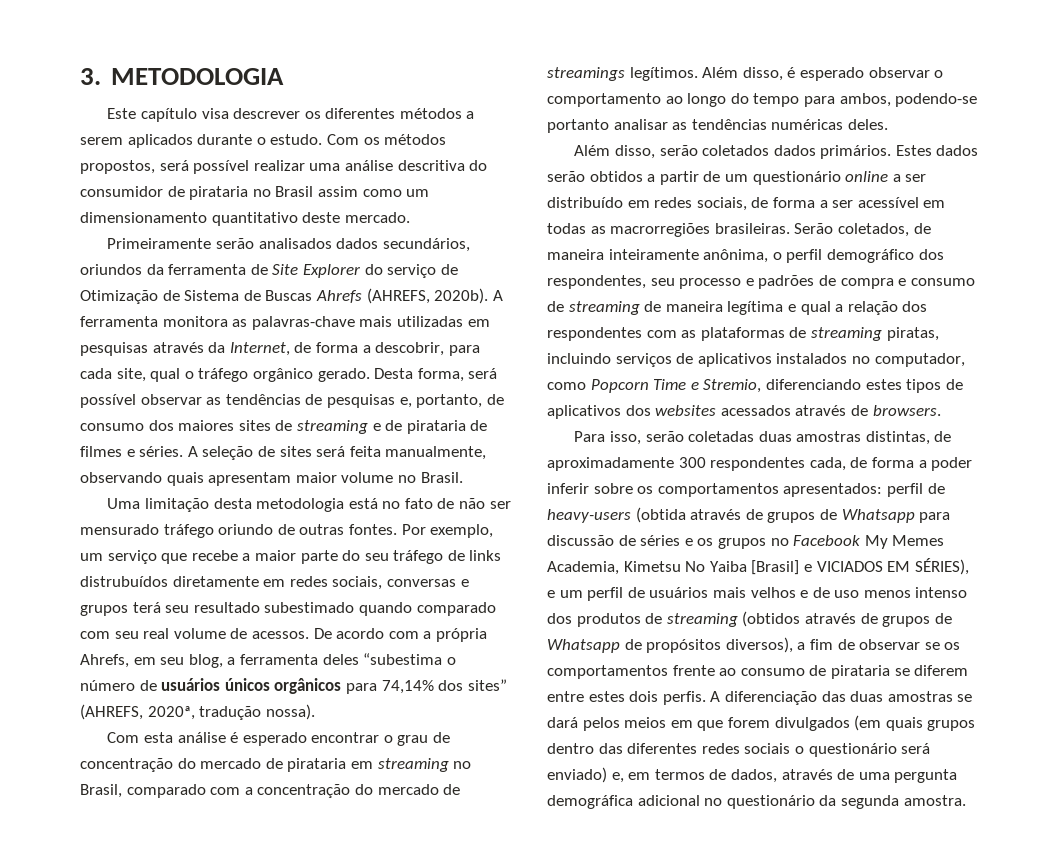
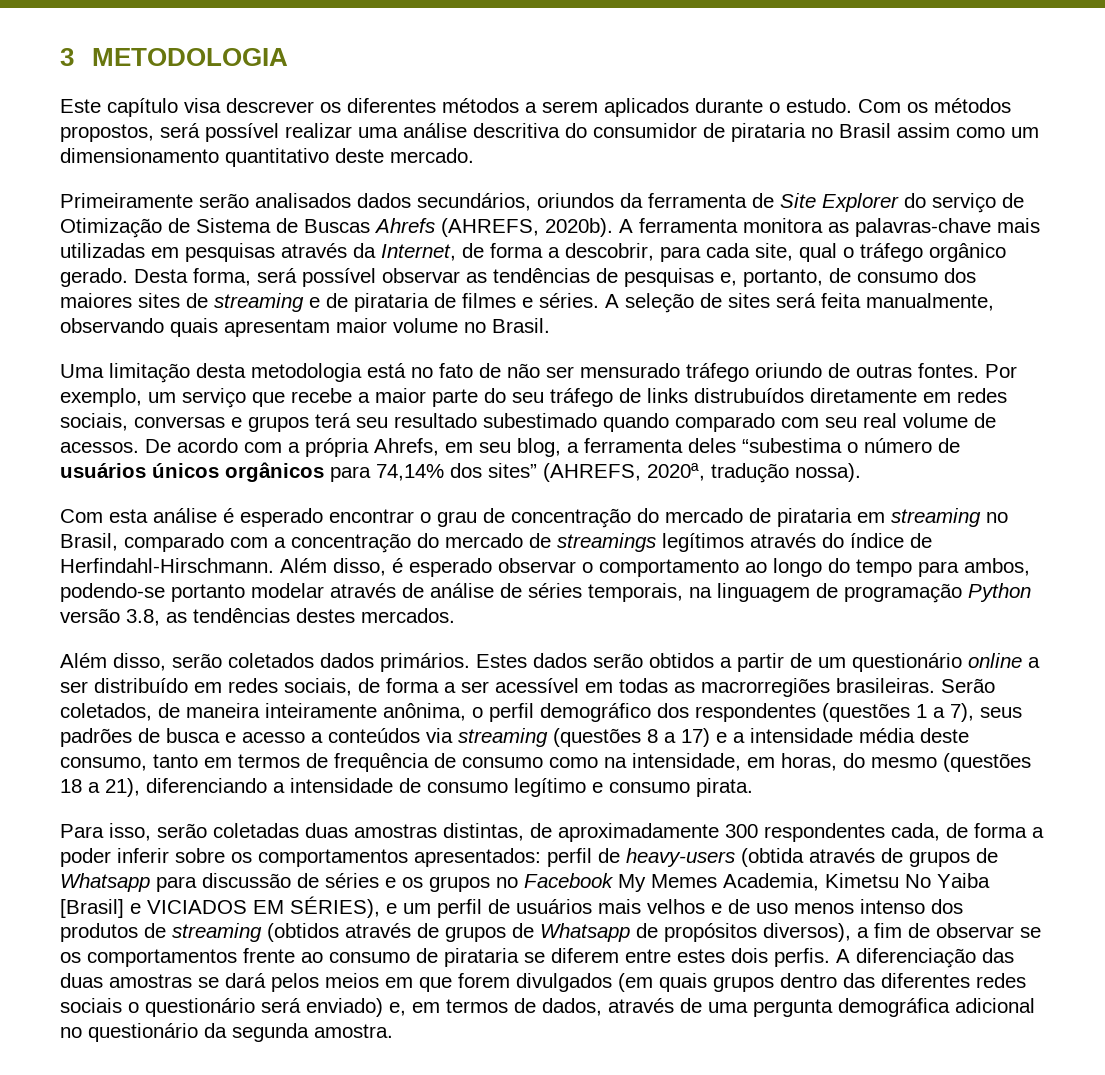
[80,68,101,85] 3. -> [60,48,74,66] 3
[629,67,698,81] legítimos. -> [662,533,932,552] [60,558,274,573] legítimos através do índice de Herfindahl-Hirschmann.
[613,119,888,130] analisar as tendências numéricas deles. -> [251,583,1031,603] [60,608,455,626] modelar através de análise de séries temporais, na linguagem de programação Python versão 3.8, as tendências destes mercados.
[547,275,975,289] [547,301,928,315] [547,327,939,341] [547,353,965,367] [547,379,963,393] [547,405,941,419] respondentes, seu processo e padrões de compra e consumo de streaming de maneira legítima e qual a relação dos respondentes com as plataformas de streaming piratas, incluindo serviços de aplicativos instalados no computador, como Popcorn Time e Stremio, diferenciando estes tipos de aplicativos dos websites acessados através de browsers. -> [695,703,1022,722] [60,728,969,747] [60,753,1031,772] [60,778,753,797] respondentes (questões 1 a 7), seus padrões de busca e acesso a conteúdos via streaming (questões 8 a 17) e a intensidade média deste consumo, tanto em termos de frequência de consumo como na intensidade, em horas, do mesmo (questões 18 a 21), diferenciando a intensidade de consumo legítimo e consumo pirata.

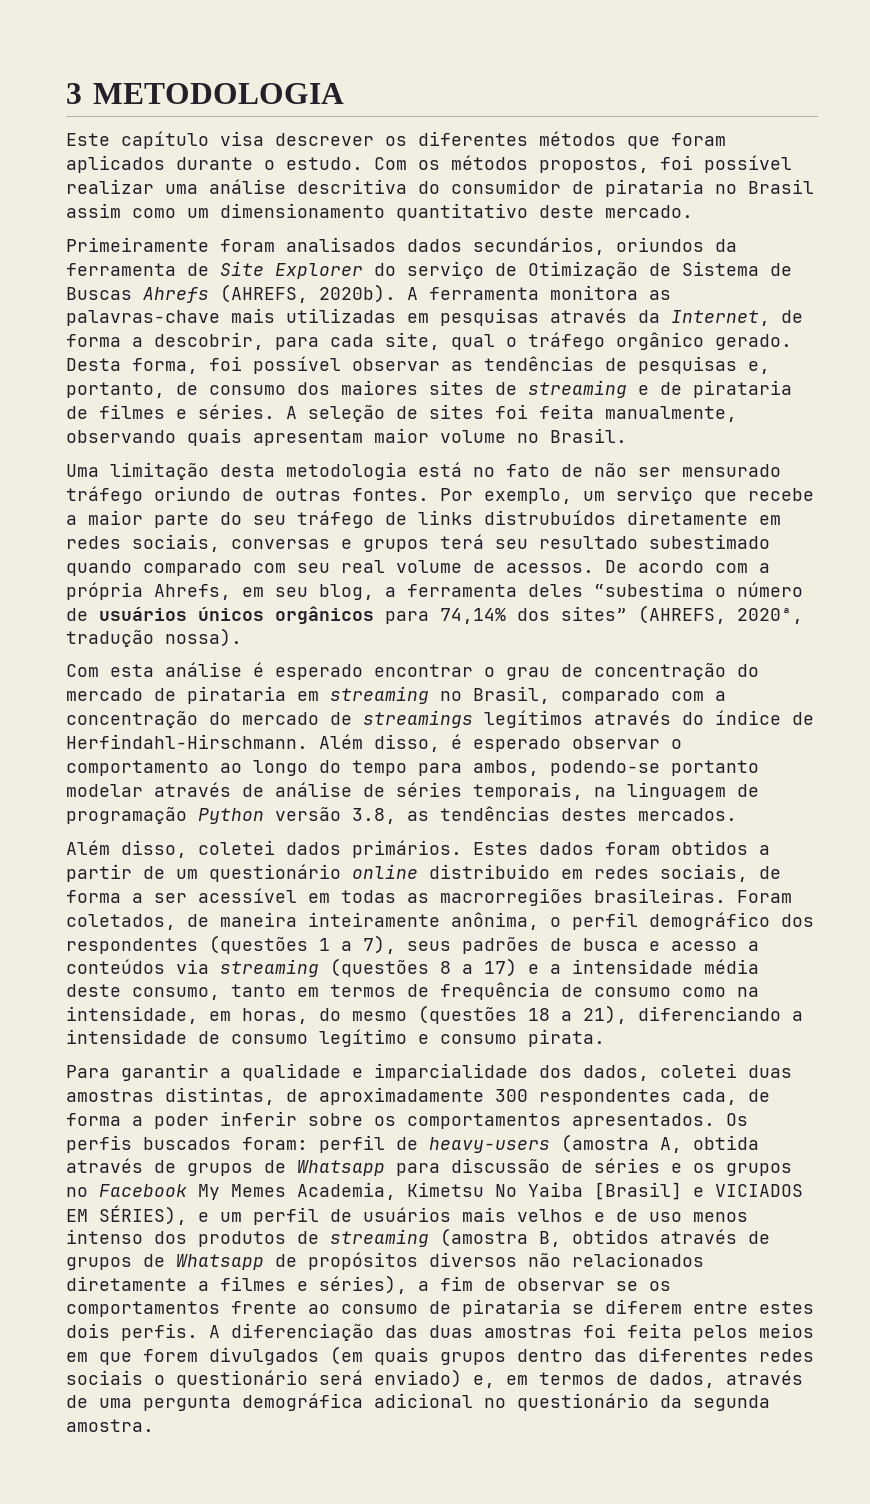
[525,101,598,113] a serem -> [627,133,726,149] que foram
[160,123,200,138] será -> [660,155,693,170] foi
[199,193,249,208] serão -> [220,239,275,252] foram
[257,268,297,283] será -> [209,356,242,371] foi
[776,293,816,308] será -> [495,404,528,419] foi
[172,653,314,668] serão coletados -> [198,840,275,855] coletei
[593,653,643,668] serão -> [605,842,660,855] foram
[1028,657,1040,668] [60,678,188,693] a ser distribuído -> [429,864,550,879] distribuido
[941,678,995,693] Serão -> [737,890,792,903] Foram
[109,823,299,841] isso, serão coletadas -> [121,1063,737,1081] garantir a qualidade e imparcialidade dos dados, coletei
[414,848,804,867] apresentados: perfil de heavy-users (obtida -> [572,1113,748,1129] [66,1134,759,1153] apresentados. Os perfis buscados foram: perfil de heavy-users (amostra A, obtida
[267,923,339,942] (obtidos -> [440,1228,649,1247] (amostra B, obtidos
[763,923,851,942] diversos), -> [429,1252,704,1267] [66,1275,407,1294] diversos não relacionados diretamente a filmes e séries),
[198,973,266,988] se dará -> [583,1323,682,1338] foi feita

